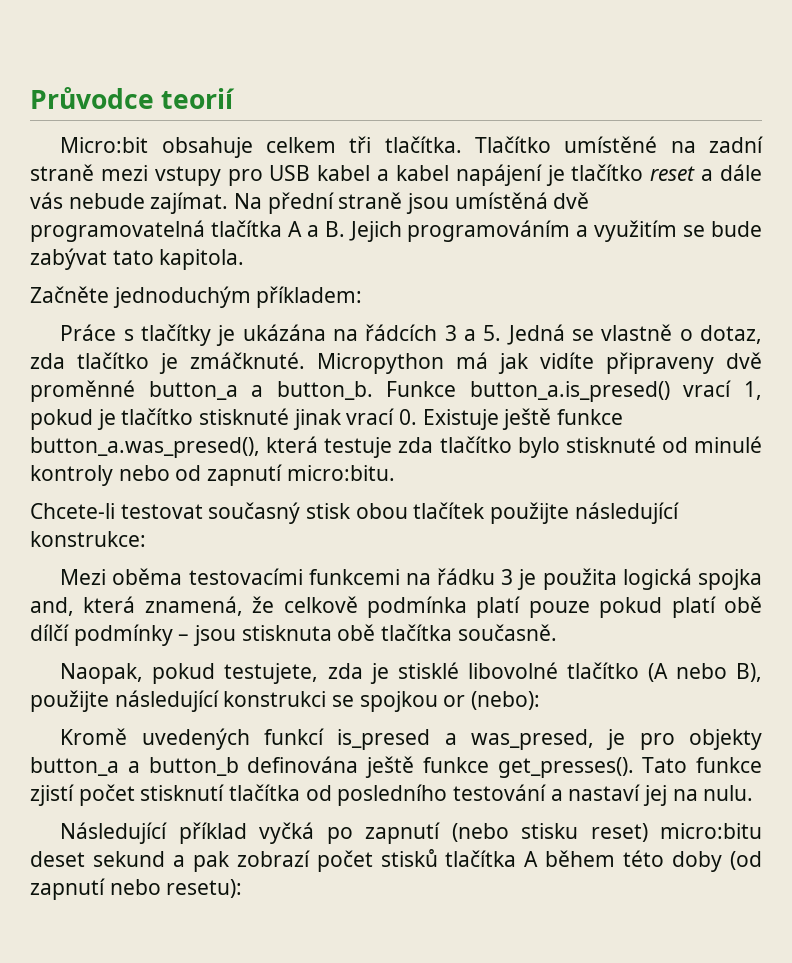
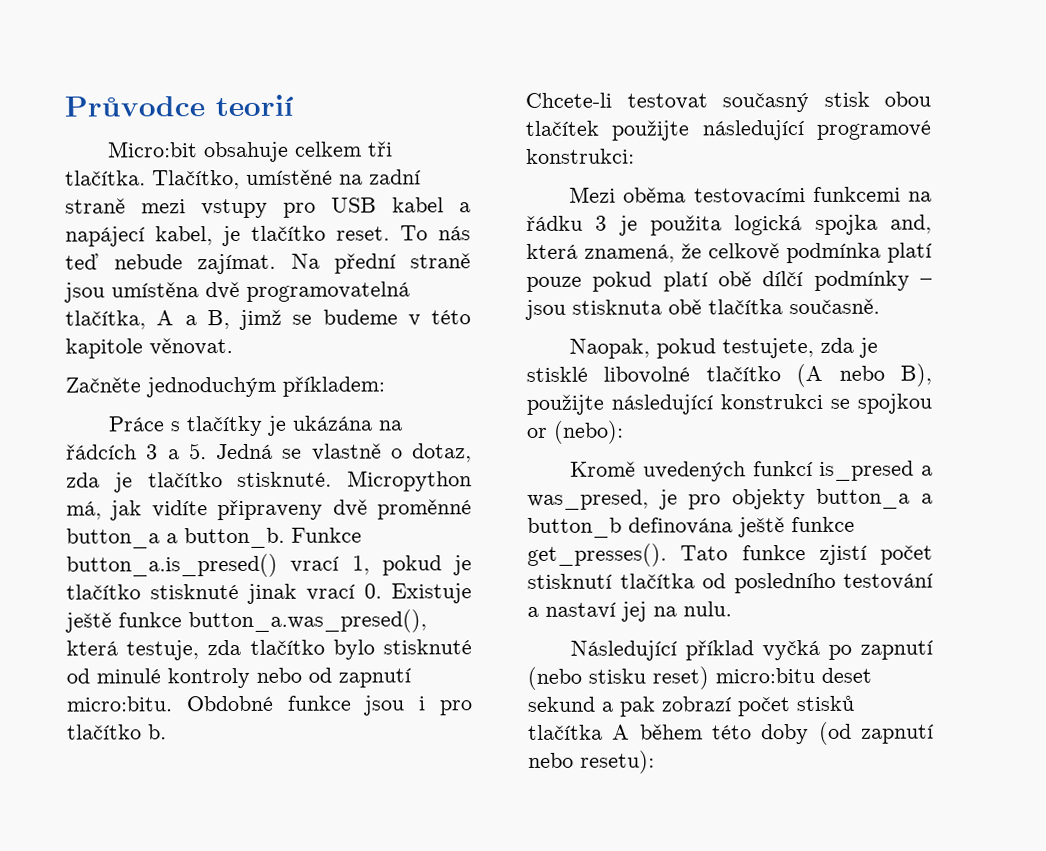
[474,136,551,153] Tlačítko -> [152,169,240,190] Tlačítko,
[395,164,762,186] [30,192,63,209] kabel napájení je tlačítko reset a dále vás -> [65,225,471,247] [65,253,100,270] napájecí kabel, je tlačítko reset. To nás teď
[454,192,548,209] umístěná -> [111,282,199,298] umístěna
[210,220,282,237] tlačítka -> [65,310,146,330] tlačítka,
[324,220,762,242] [30,248,245,270] B. Jejich programováním a využitím se bude zabývat tato kapitola. -> [206,309,471,330] [65,338,233,359] B, jimž se budeme v této kapitole věnovat.
[77,352,488,374] tlačítko je zmáčknuté. Micropython má -> [113,470,472,493] [66,501,102,520] je tlačítko stisknuté. Micropython má,
[324,437,393,458] testuje -> [126,640,200,661] testuje,
(395, 473) none -> [185,695,474,716] [67,724,167,740] Obdobné funkce jsou i pro tlačítko b.
[30,531,146,547] konstrukce: -> [816,120,932,140] [526,148,635,164] programové konstrukci:

